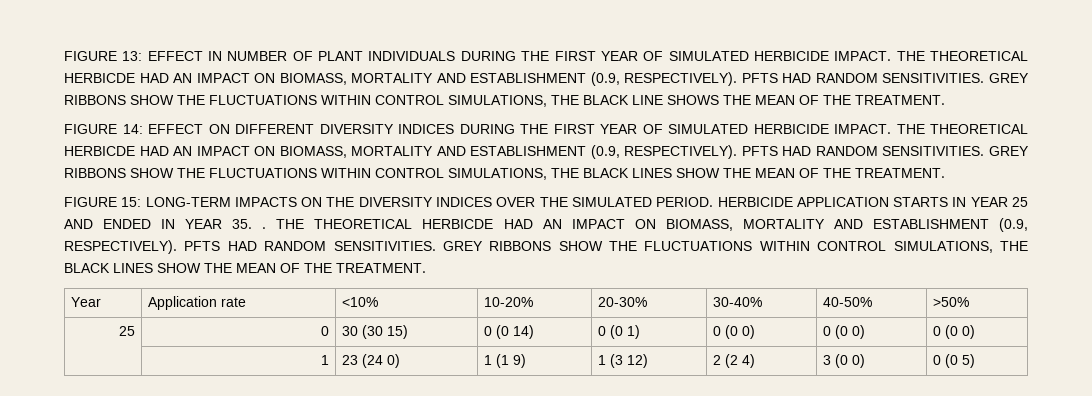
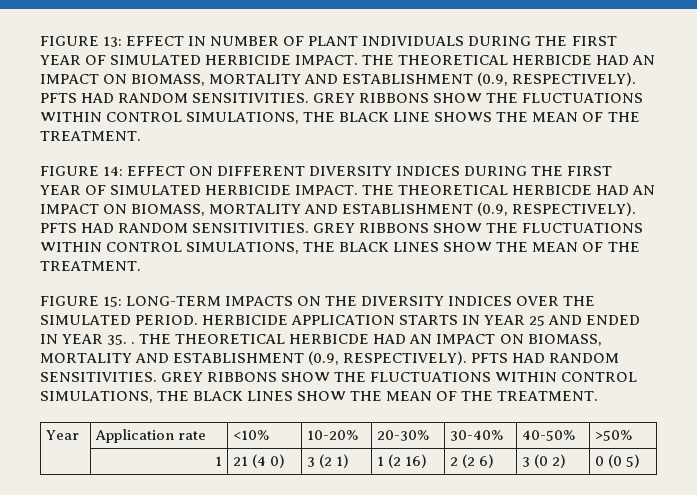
[118,326,135,336] [320,326,329,336] [342,325,409,339] [484,325,535,339] [598,325,641,339] [713,325,756,339] [823,325,866,339] [933,325,976,339] [320,355,329,365] [342,354,401,368] [484,354,527,368] [598,354,649,368] // 25 | 0 | 30 (30 15) | 0 (0 14) | 0 (0 1) | 0 (0 0) | 0 (0 0) | 0 (0 0) // | 1 | 23 (24 0) | 1 (1 9) | 1 (3 12) -> [214,456,222,466] [233,454,286,468] [307,454,350,468] [377,454,428,468] // | 1 | 21 (4 0) | 3 (2 1) | 1 (2 16)
[742,354,756,368] 4) -> [479,454,495,468] 6)
[852,354,866,368] 0) -> [552,454,567,468] 2)

